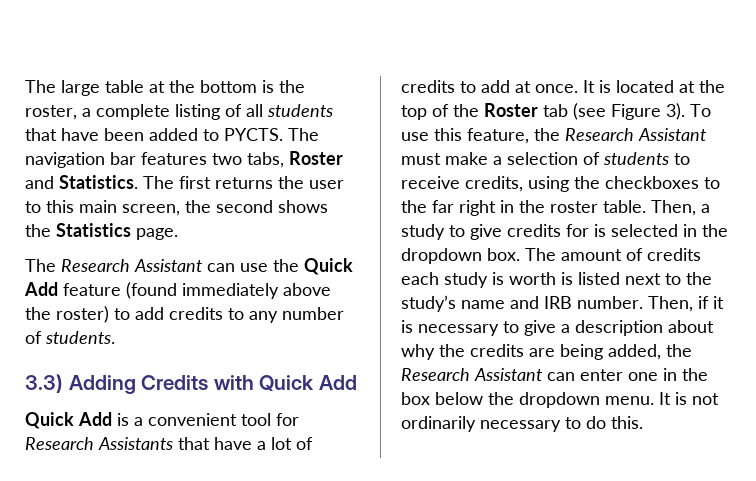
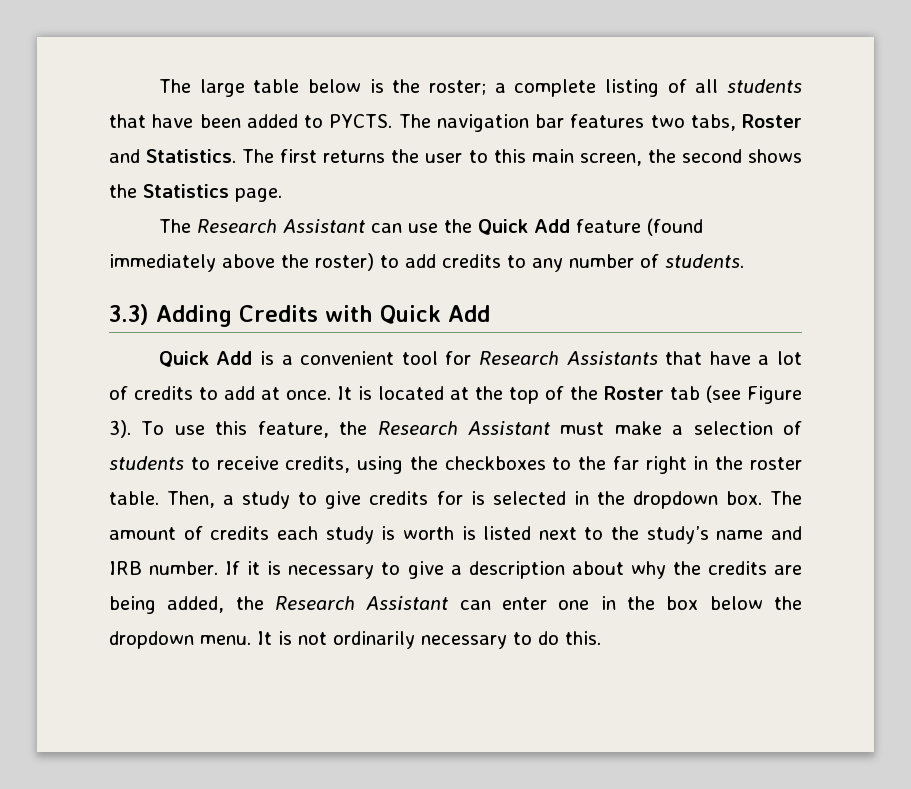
[149,80,257,93] at the bottom -> [307,79,361,93] below
[25,105,77,120] roster, -> [428,80,486,95] roster;
[648,296,709,312] Then, if -> [225,561,241,575] If

